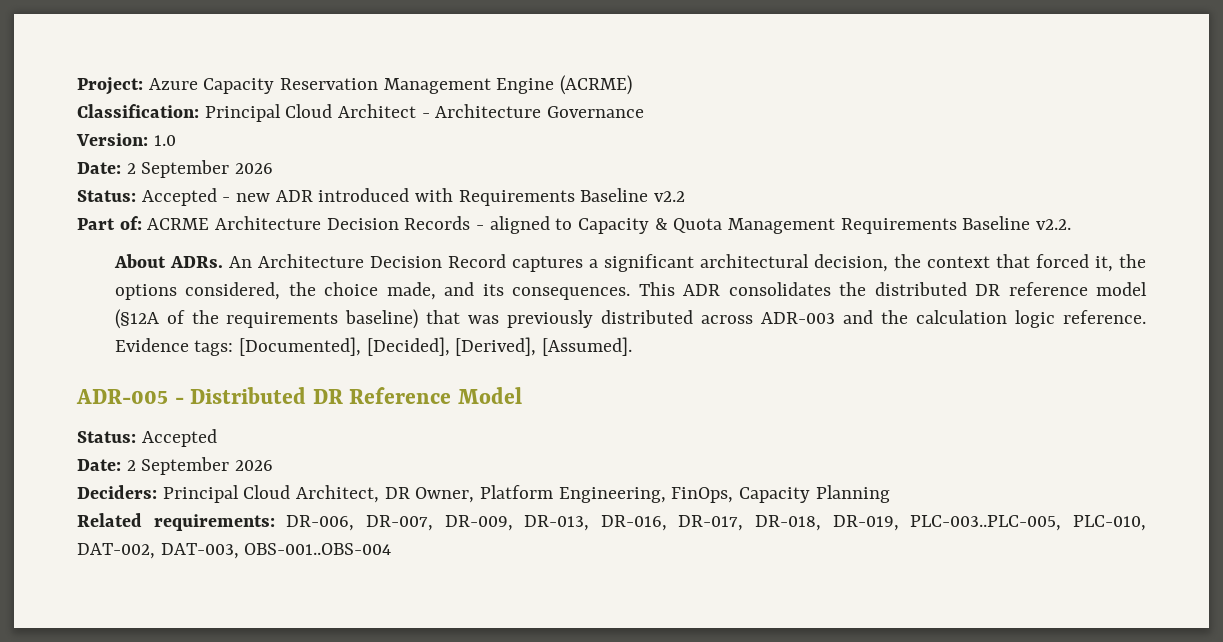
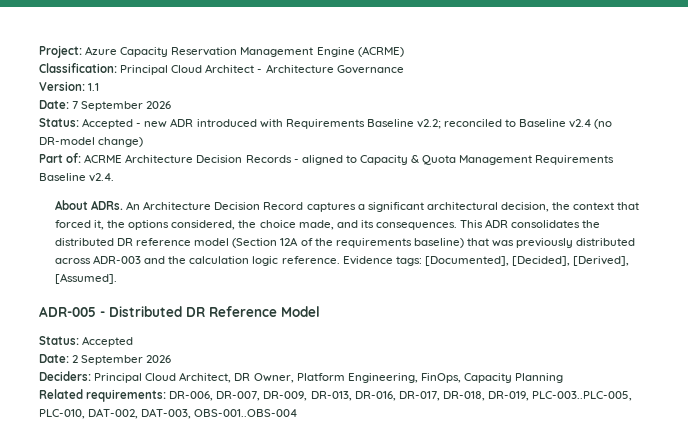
[153,135,176,146] [77,162,136,174] 1.0 // Date: 2 -> [88,83,100,91] [39,100,79,109] 1.1 // Date: 7
[654,191,686,202] v2.2 -> [416,119,613,129] [39,137,144,147] v2.2; reconciled to Baseline v2.4 (no DR-model change)
[1036,219,1072,230] v2.2. -> [89,173,115,182] v2.4.
[114,309,159,329] (§12A -> [232,237,299,248] (Section 12A

